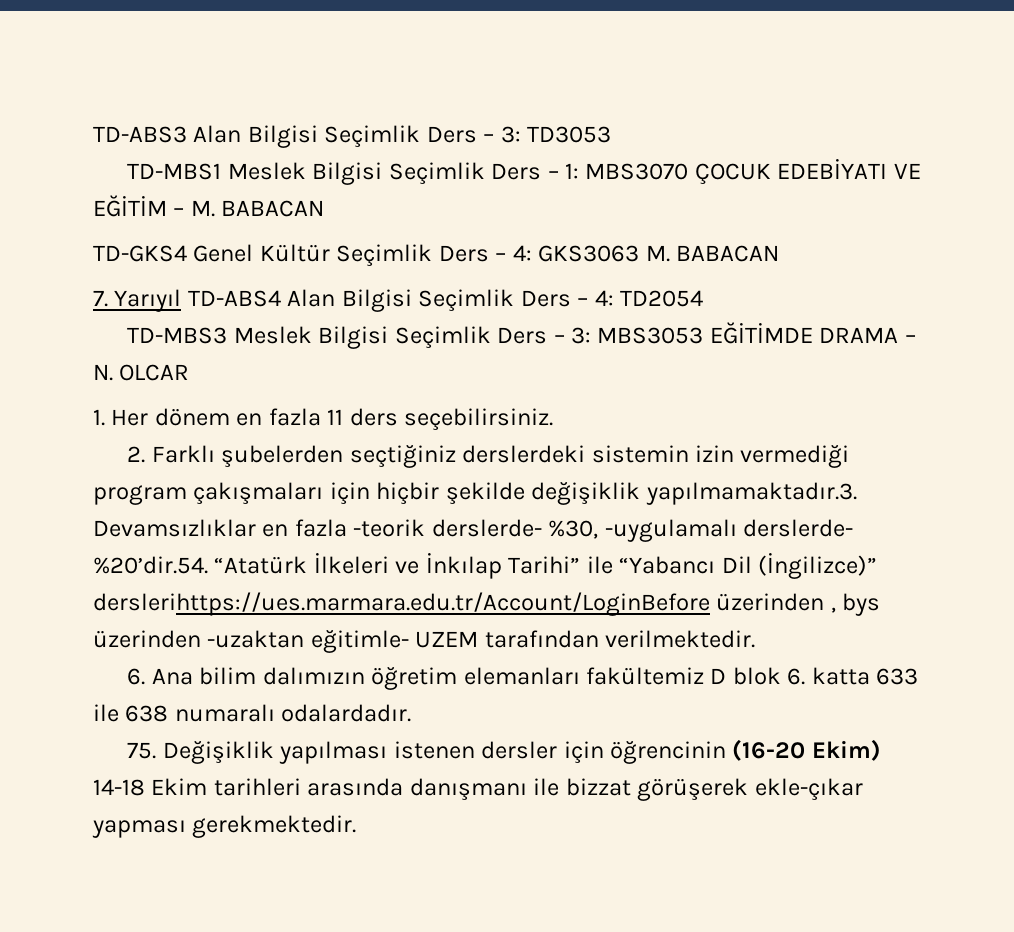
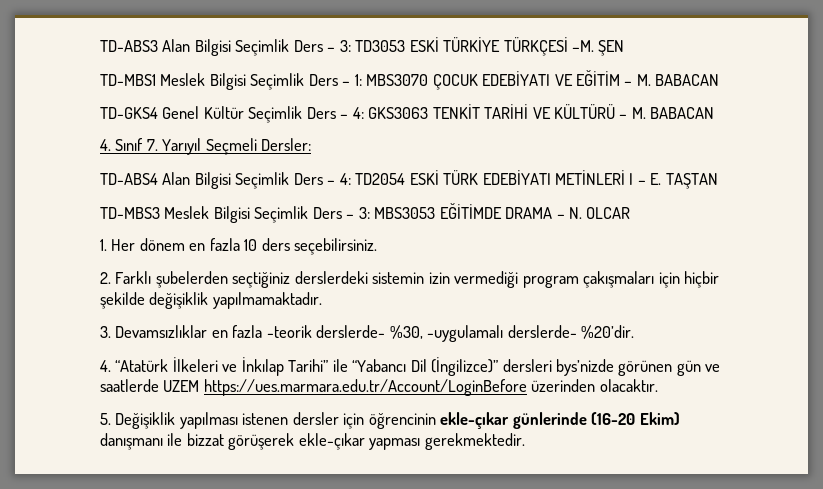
(612, 134) none -> [409,37,625,56] ESKİ TÜRKİYE TÜRKÇESİ –M. ŞEN
[645,245,780,262] [93,289,182,312] M. BABACAN // 7. Yarıyıl -> [432,104,715,119] [100,138,312,155] TENKİT TARİHİ VE KÜLTÜRÜ – M. BABACAN // 4. Sınıf 7. Yarıyıl Seçmeli Dersler: //
(704, 298) none -> [409,170,718,189] ESKİ TÜRK EDEBİYATI METİNLERİ I – E. TAŞTAN
[327,409,344,425] 11 -> [244,239,258,251] 10
[645,482,857,505] yapılmamaktadır.3. -> [212,292,322,309] [100,326,111,338] yapılmamaktadır. // 3.
[93,556,208,574] %20’dir.54. -> [581,325,635,339] [100,360,111,372] %20’dir. // 4.
[93,592,881,616] [93,630,756,653] [127,667,919,690] [93,704,412,722] [127,742,157,759] derslerihttps://ues.marmara.edu.tr/Account/LoginBefore üzerinden , bys üzerinden -uzaktan eğitimle- UZEM tarafından verilmektedir. // 6. Ana bilim dalımızın öğretim elemanları fakültemiz D blok 6. katta 633 ile 638 numaralı odalardadır. // 75. -> [502,359,721,376] [100,379,658,396] [100,413,111,425] dersleri bys’nizde görünen gün ve saatlerde UZEM https://ues.marmara.edu.tr/Account/LoginBefore üzerinden olacaktır. // 5.
[732,739,881,761] [93,778,404,796] (16-20 Ekim) 14-18 Ekim tarihleri arasında -> [440,412,680,429] ekle-çıkar günlerinde (16-20 Ekim)

